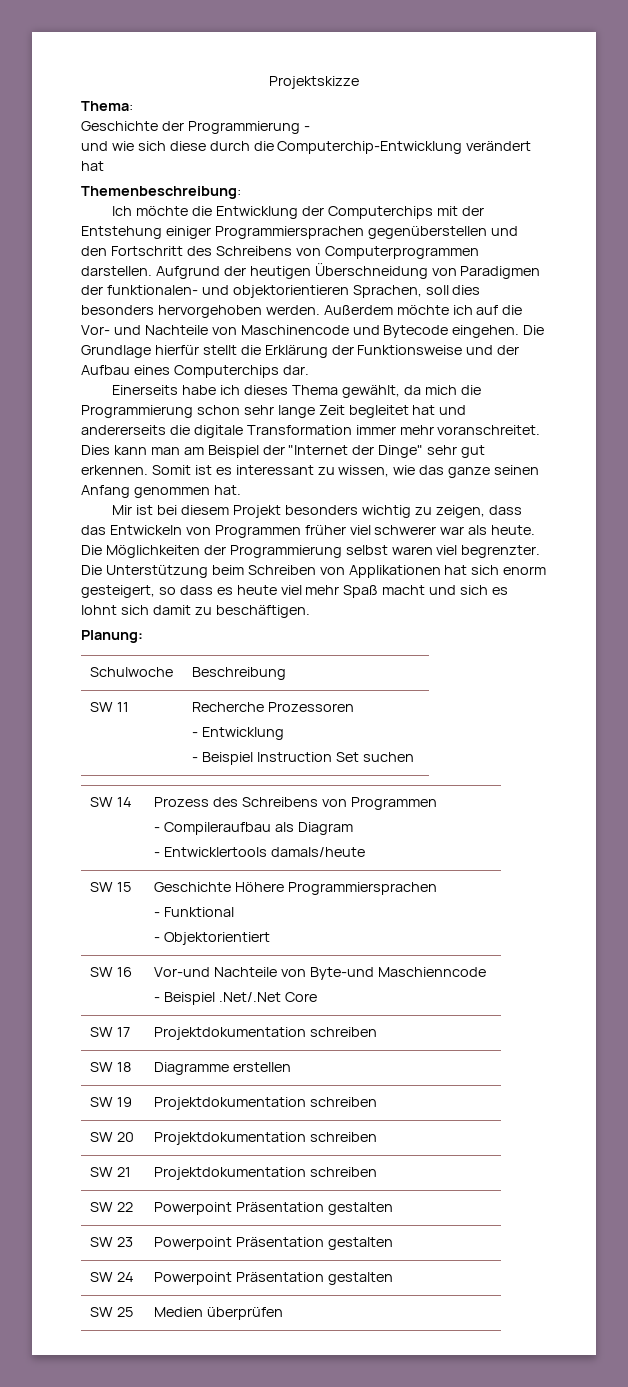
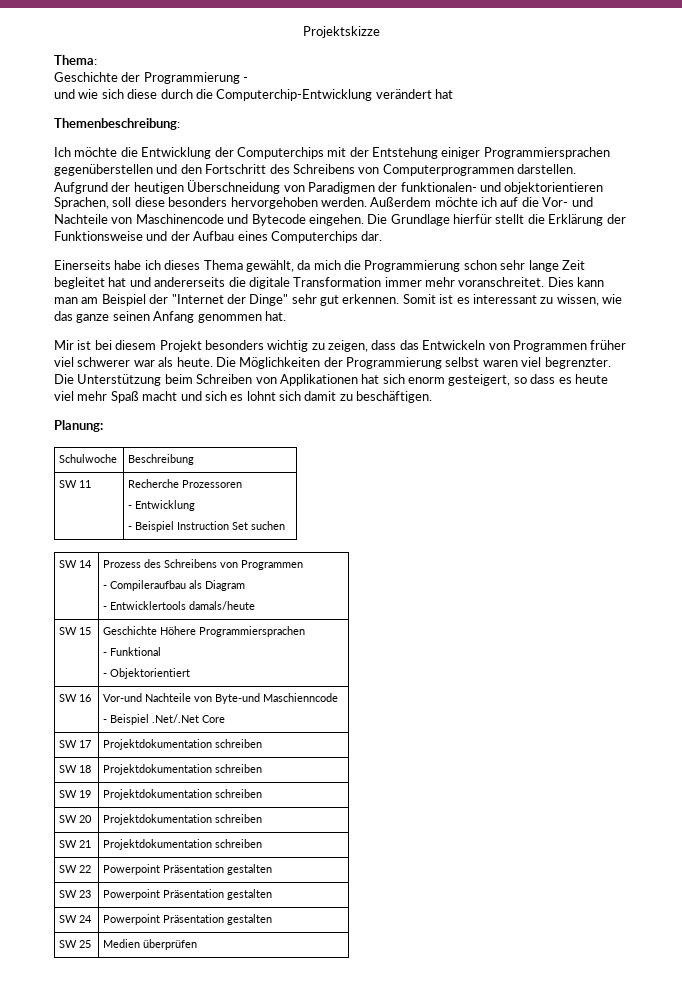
[452,285,481,295] dies -> [134,197,165,207] diese
[154,1062,292,1075] Diagramme erstellen -> [103,764,263,775] Projektdokumentation schreiben

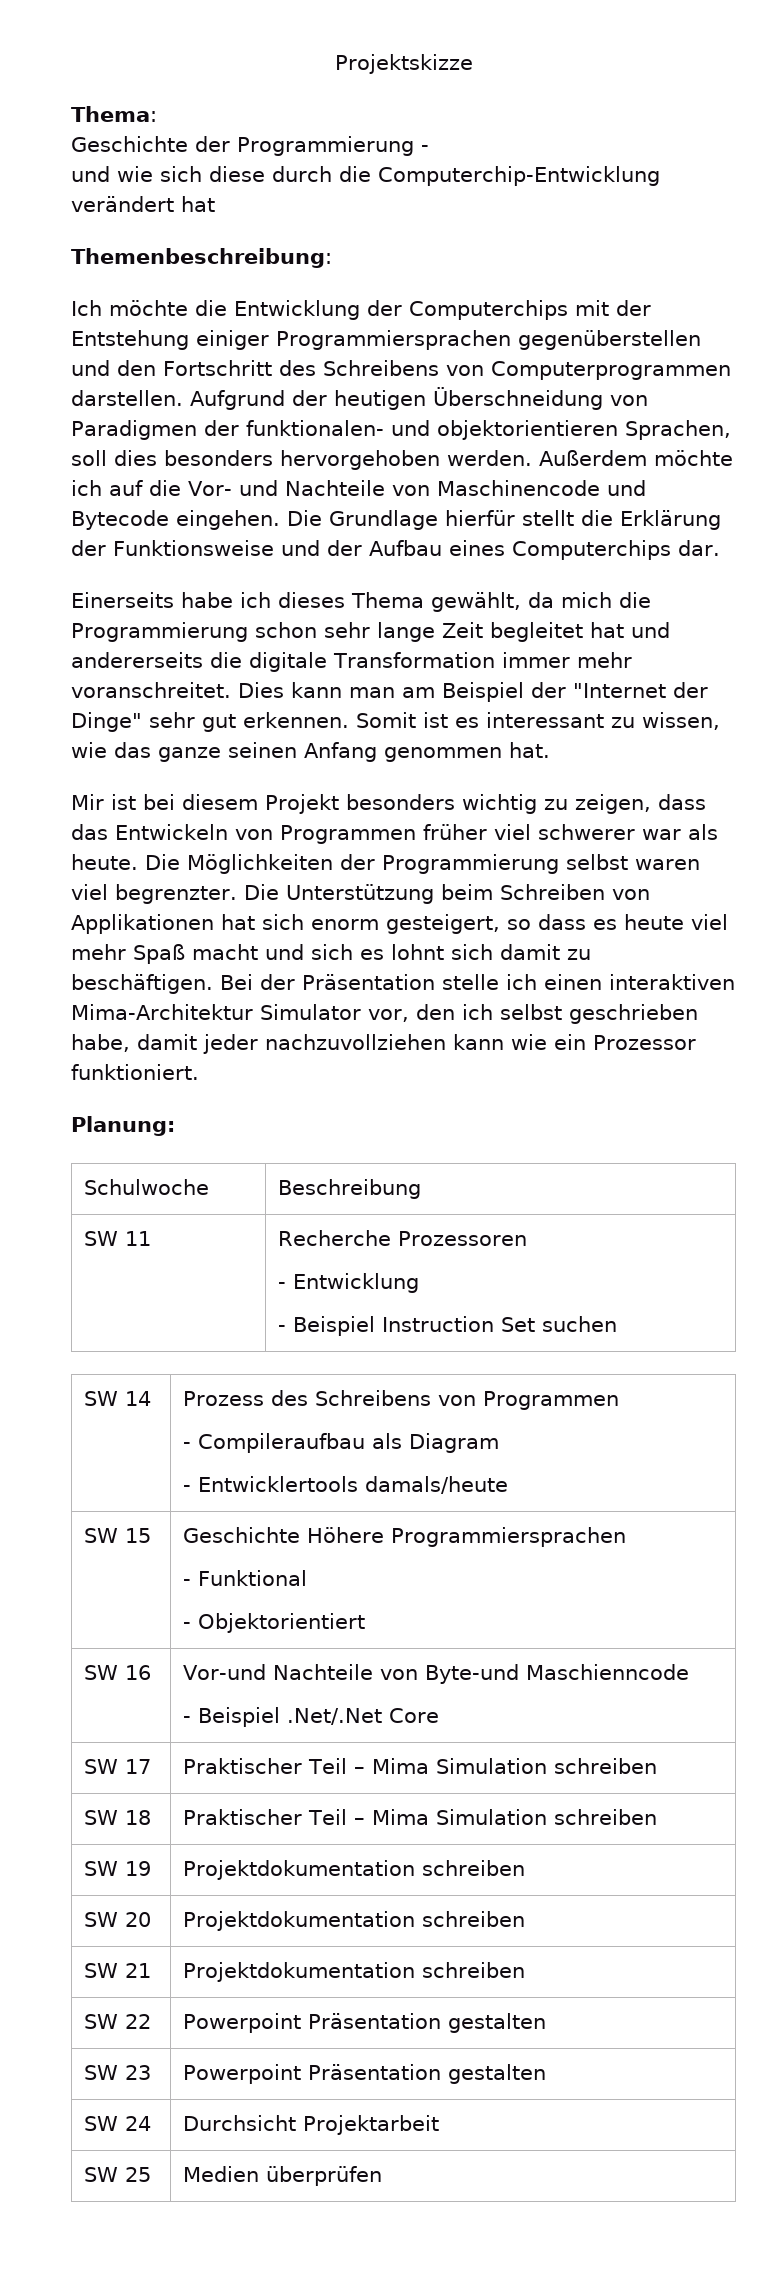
[134,197,165,207] diese -> [114,450,157,466] dies
(433, 397) none -> [220,974,735,990] [71,1004,698,1024] [71,1034,696,1054] [71,1064,199,1080] Bei der Präsentation stelle ich einen interaktiven Mima-Architektur Simulator vor, den ich selbst geschrieben habe, damit jeder nachzuvollziehen kann wie ein Prozessor funktioniert.
[103,739,263,750] [59,765,92,773] [103,764,213,775] Projektdokumentation schreiben // SW 18 | Projektdokumentation -> [183,1758,658,1774] [84,1810,152,1825] [183,1809,548,1825] Praktischer Teil – Mima Simulation schreiben // SW 18 | Praktischer Teil – Mima Simulation
[103,914,273,925] Powerpoint Präsentation gestalten -> [183,2115,440,2135] Durchsicht Projektarbeit

